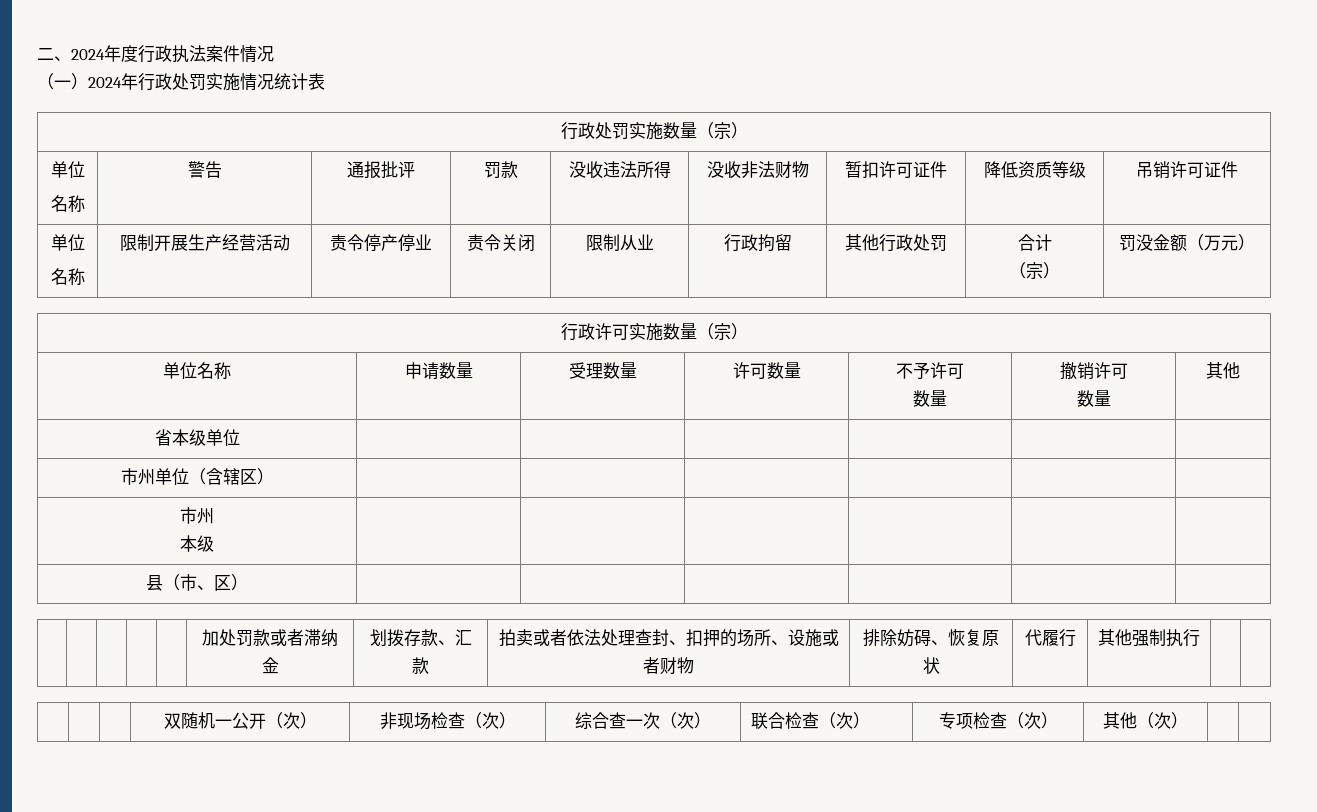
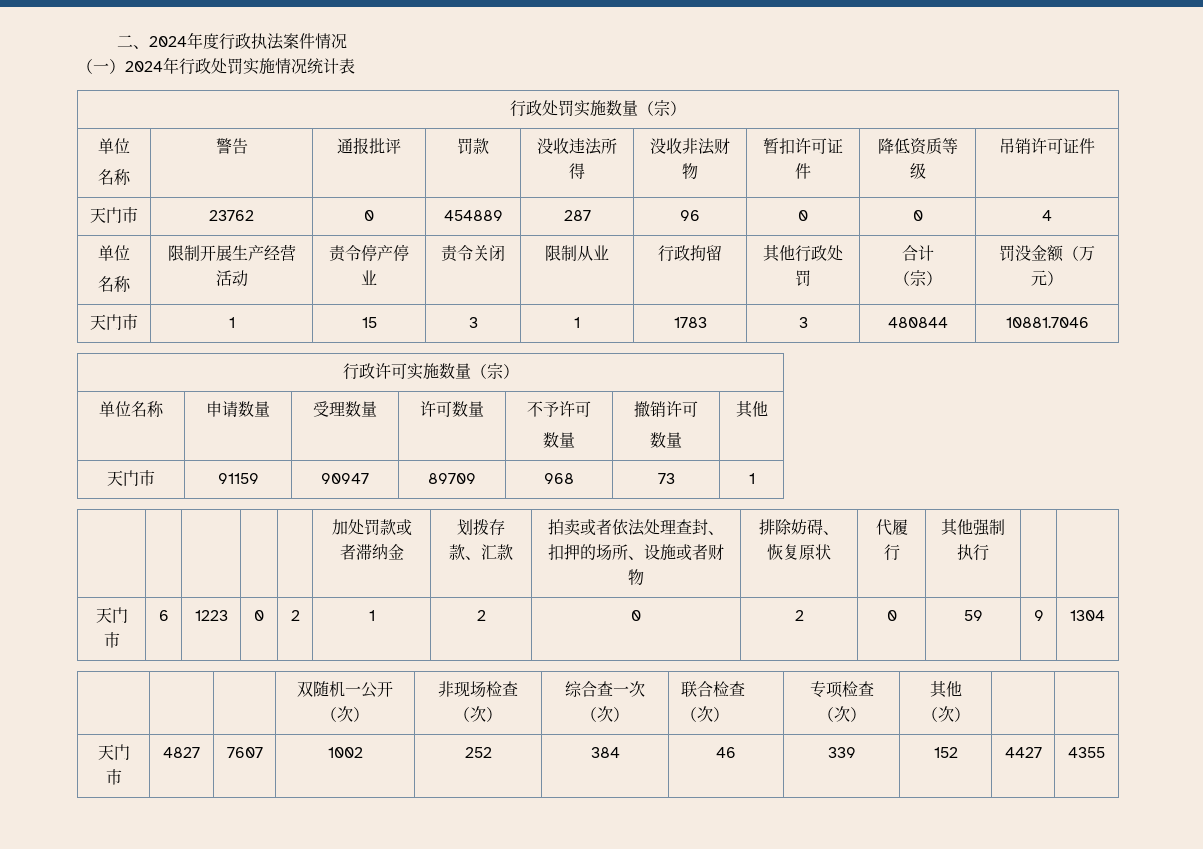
(1238, 169) none -> [89,207,138,223] [209,210,254,221] [364,210,374,221] [443,210,503,221] [563,210,591,221] [680,210,700,221] [798,210,808,221] [912,210,923,221] [1042,210,1052,221] // 天门市 | 23762 | 0 | 454889 | 287 | 96 | 0 | 0 | 4
(1255, 242) none -> [90,314,138,330] [228,317,235,328] [361,317,377,328] [468,317,478,328] [574,317,580,328] [673,317,707,328] [798,317,808,328] [887,317,948,328] [1005,317,1089,328] // 天门市 | 1 | 15 | 3 | 1 | 1783 | 3 | 480844 | 10881.7046
[154,429,240,446] [120,468,274,485] [180,507,214,524] [180,535,214,552] [146,574,248,591] 省本级单位 | | | | | | // 市州单位（含辖区） | | | | | | // 市州 // 本级 | | | | | | // 县（市、区） | | | | | | -> [107,470,155,486] [217,473,259,484] [321,473,369,484] [428,473,476,484] [544,473,574,484] [657,473,675,484] [748,473,755,484] 天门市 | 91159 | 90947 | 89709 | 968 | 73 | 1
(1200, 638) none -> [95,607,128,623] [103,632,120,648] [158,610,169,621] [194,610,228,621] [254,610,264,621] [290,610,300,621] [368,610,375,621] [476,610,486,621] [631,610,641,621] [794,610,804,621] [886,610,897,621] [963,610,983,621] [1033,610,1044,621] [1070,610,1105,621] // 天门市 | 6 | 1223 | 0 | 2 | 1 | 2 | 0 | 2 | 0 | 59 | 9 | 1304
(1188, 720) none -> [97,744,130,760] [105,769,122,785] [163,747,200,758] [226,747,263,758] [327,747,363,758] [464,747,492,758] [590,747,620,758] [716,747,736,758] [827,747,856,758] [933,747,958,758] [1004,747,1042,758] [1068,747,1105,758] // 天门市 | 4827 | 7607 | 1002 | 252 | 384 | 46 | 339 | 152 | 4427 | 4355

